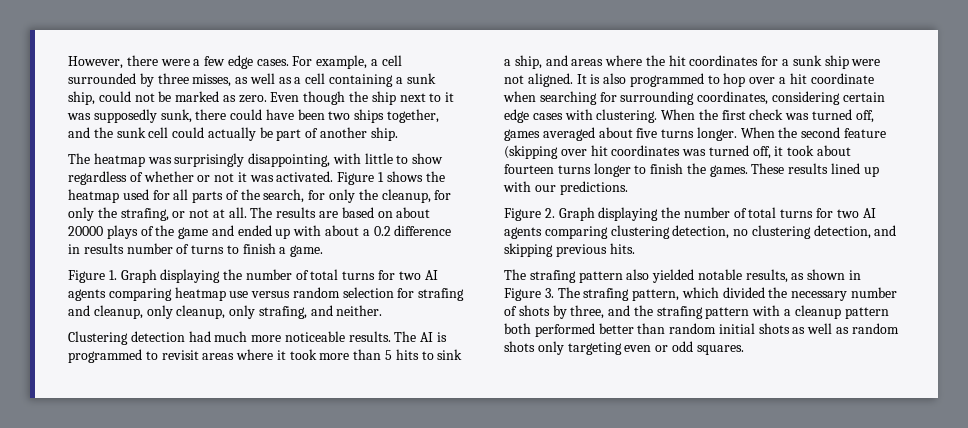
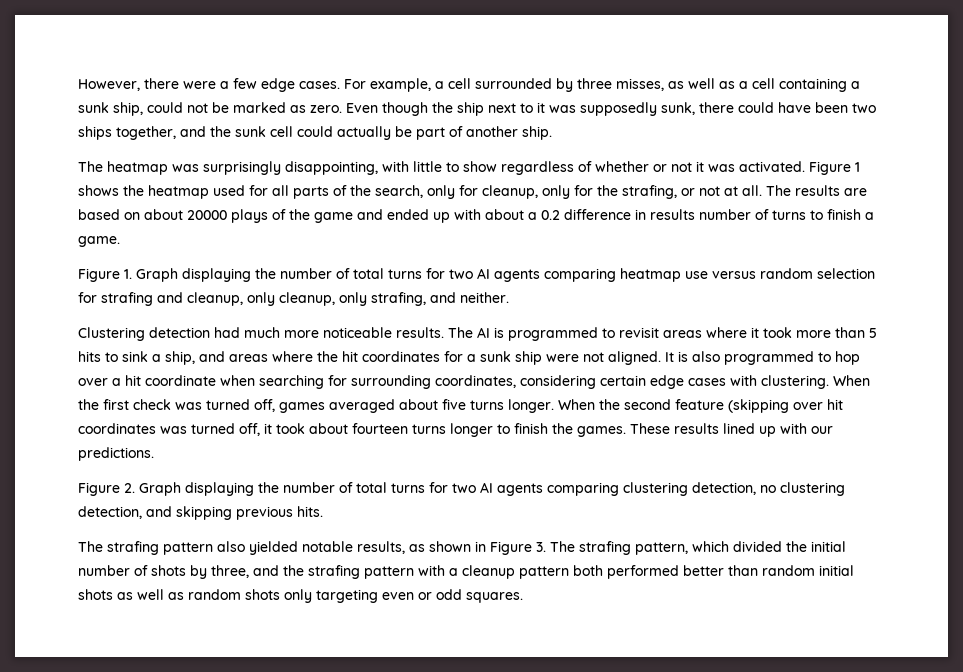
[308,189,452,203] [68,207,94,221] for only the cleanup, for only -> [427,185,593,199] only for cleanup, only for
[791,291,848,301] necessary -> [811,541,846,552] initial

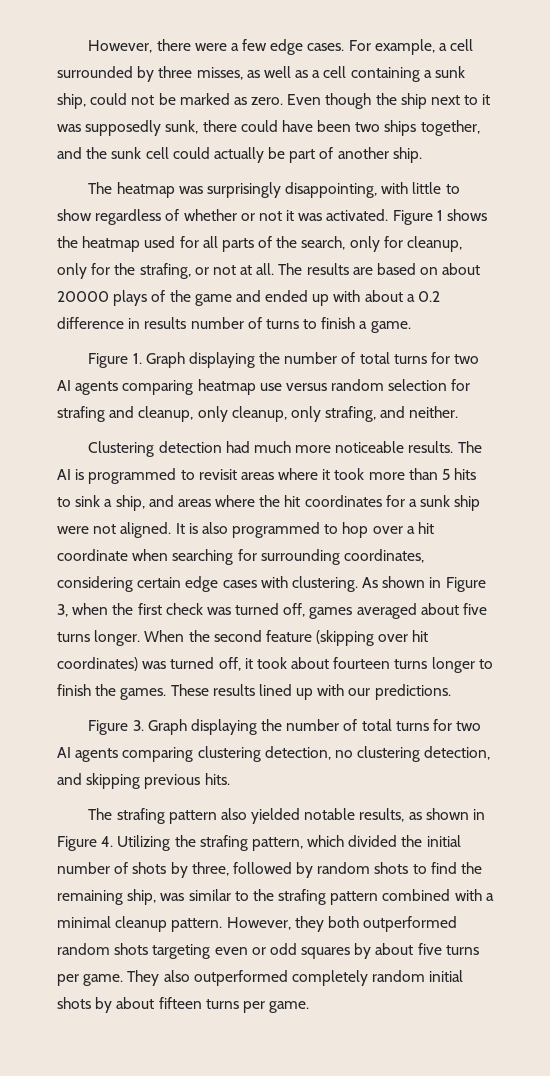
[833,375,870,386] When -> [362,576,486,592] [57,603,109,617] As shown in Figure 3, when
[78,423,156,434] coordinates -> [57,657,138,671] coordinates)
[124,483,135,493] 2. -> [132,720,144,731] 3.
[536,541,575,552] 3. The -> [101,835,196,851] 4. Utilizing the
[253,565,279,576] and -> [232,862,483,878] [57,889,249,905] followed by random shots to find the remaining ship, was similar to
(414, 572) none -> [382,889,451,901] combined
[462,565,854,579] [78,589,312,603] cleanup pattern both performed better than random initial shots as well as random shots only -> [57,916,458,932] [57,943,149,955] minimal cleanup pattern. However, they both outperformed random shots
[466,592,523,603] squares. -> [301,943,479,959] [57,970,464,986] [57,997,310,1013] squares by about five turns per game. They also outperformed completely random initial shots by about fifteen turns per game.

